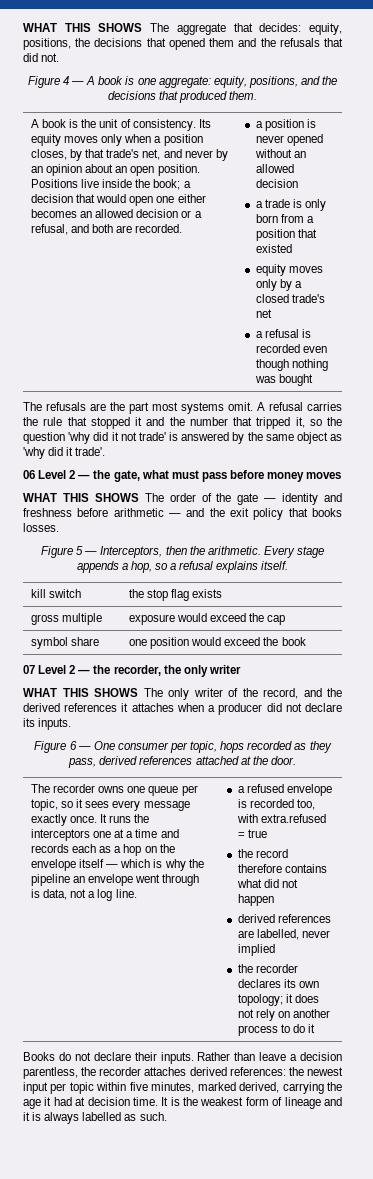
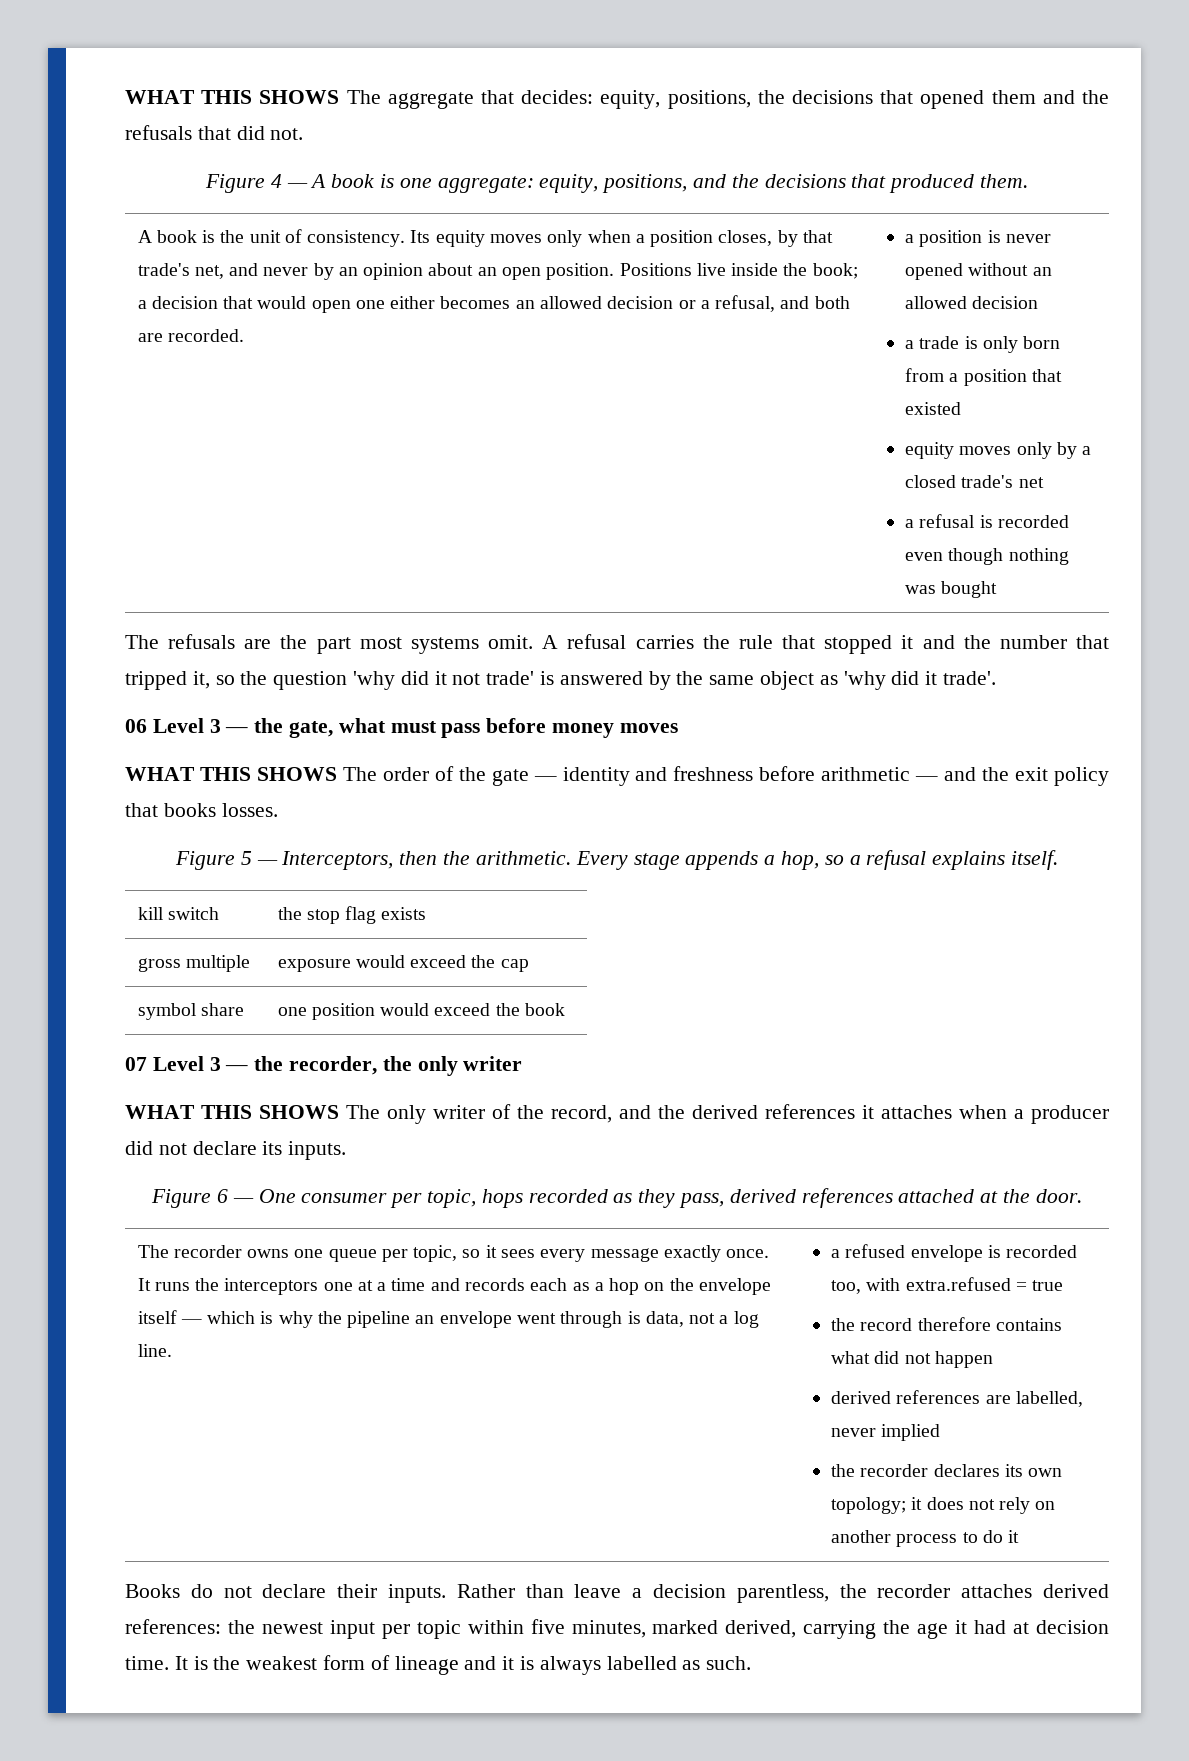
[69,470,76,479] 2 -> [209,719,221,733] 3
[69,665,76,674] 2 -> [209,1057,221,1071] 3

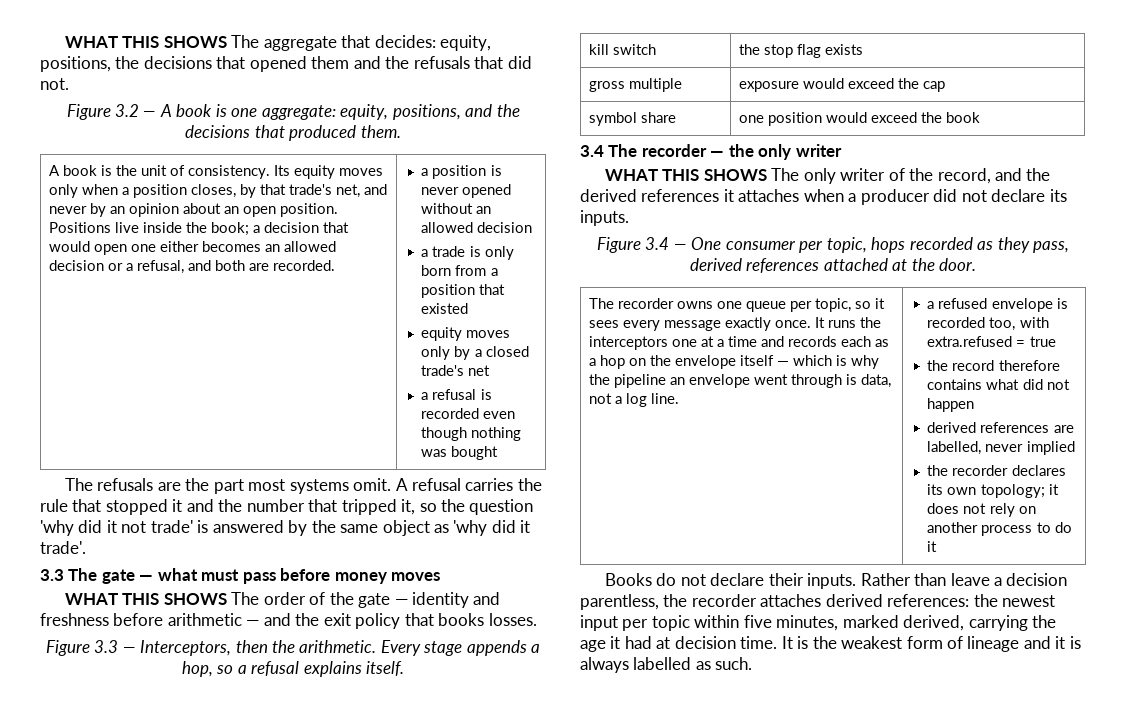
[270,174,282,188] 4 -> [114,104,139,117] 3.2
[125,718,334,738] 06 Level 3 — the gate, -> [40,568,154,584] 3.3 The gate —
[240,851,252,865] 5 -> [94,640,119,653] 3.3
[125,1056,378,1075] 07 Level 3 — the recorder, -> [580,144,725,157] 3.4 The recorder —
[216,1189,228,1203] 6 -> [645,237,670,250] 3.4

